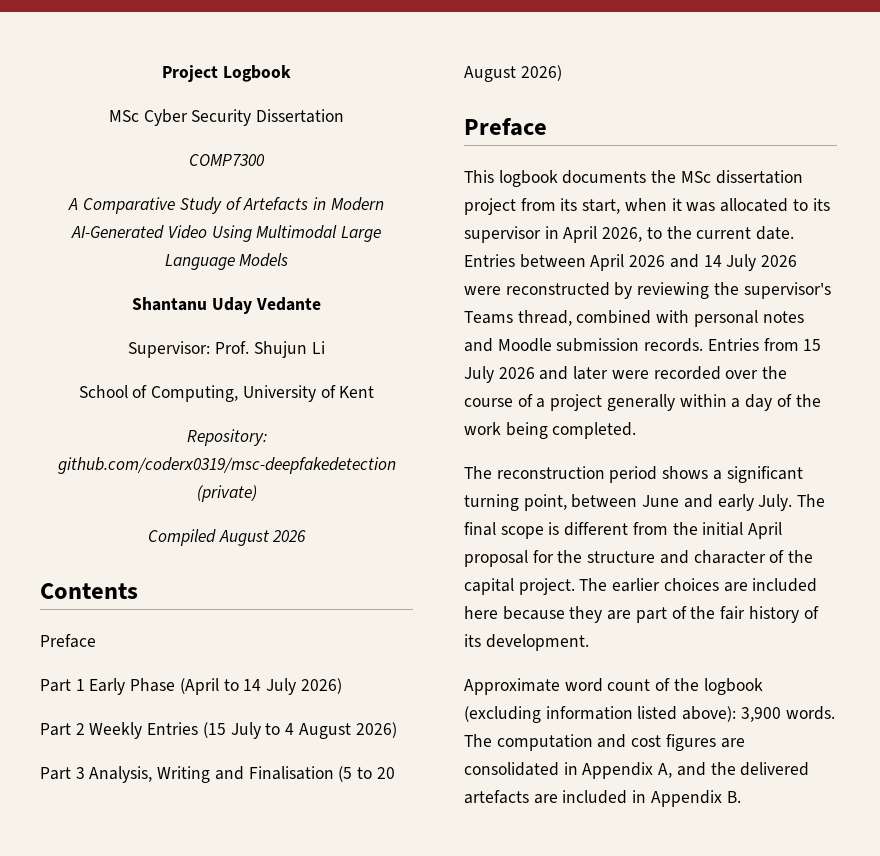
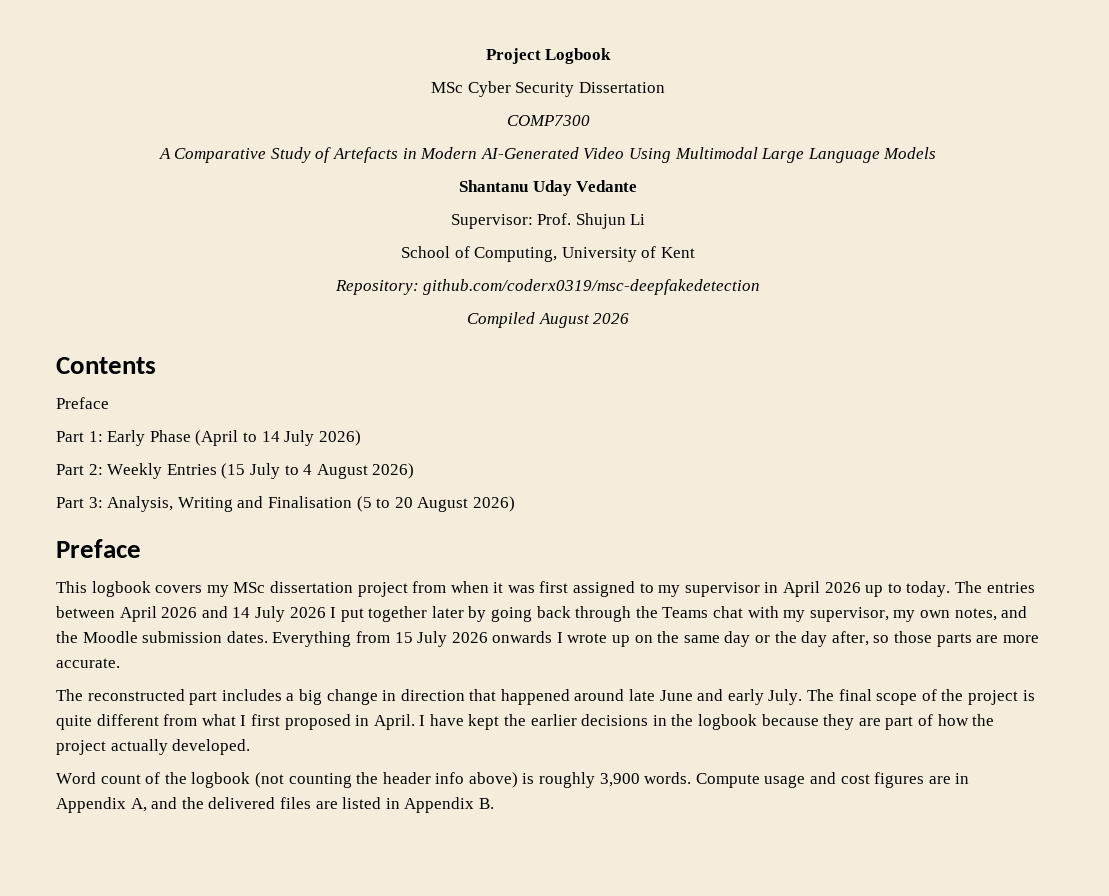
[196,485,257,502] (private) -> (761, 287) none
[75,679,85,691] 1 -> [88,431,103,442] 1:
[75,723,85,735] 2 -> [88,464,103,475] 2:
[75,767,85,779] 3 -> [88,497,103,508] 3:
[562,170,677,184] documents the -> [155,585,229,597] covers my
[560,198,621,214] its start, -> (447, 587) none
[720,198,830,212] [464,226,795,243] [464,254,515,267] allocated to its supervisor in April 2026, to the current date. Entries -> [539,581,1035,597] first assigned to my supervisor in April 2026 up to today. The entries
[464,282,831,299] [464,310,804,327] [464,338,822,352] [464,366,788,383] [464,394,821,411] [464,422,637,439] [464,466,803,483] [464,494,638,511] were reconstructed by reviewing the supervisor's Teams thread, combined with personal notes and Moodle submission records. Entries from 15 July 2026 and later were recorded over the course of a project generally within a day of the work being completed. // The reconstruction period shows a significant turning point, between -> [330,606,1028,622] [56,631,1039,647] [56,658,120,668] [56,689,656,705] I put together later by going back through the Teams chat with my supervisor, my own notes, and the Moodle submission dates. Everything from 15 July 2026 onwards I wrote up on the same day or the day after, so those parts are more accurate. // The reconstructed part includes a big change in direction that happened around late
[548,522,783,539] [464,550,814,567] [464,578,818,595] [464,606,498,619] is different from the initial April proposal for the structure and character of the capital project. The earlier choices are included here -> [921,689,1035,705] [56,714,758,730] of the project is quite different from what I first proposed in April. I have kept the earlier decisions in the logbook
[690,606,819,623] [464,634,589,651] [464,678,763,695] [464,706,835,723] [464,734,593,751] the fair history of its development. // Approximate word count of the logbook (excluding information listed above): 3,900 words. The computation -> [937,714,995,726] [56,739,251,755] [56,772,806,788] how the project actually developed. // Word count of the logbook (not counting the header info above) is roughly 3,900 words. Compute usage
[464,762,559,776] consolidated -> (951, 780) none
[464,790,628,804] artefacts are included -> [279,797,382,809] files are listed

